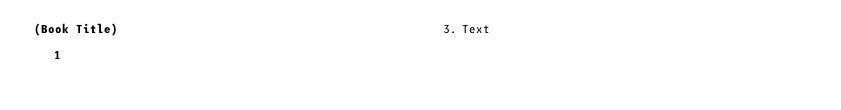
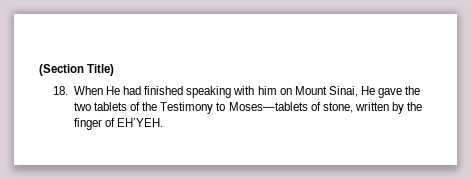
[34,23,69,36] (Book -> [39,64,84,76] (Section
[53,50,61,59] [442,24,491,34] 1 // 3. Text -> [53,86,421,98] [73,102,423,114] [73,118,164,130] 18. When He had finished speaking with him on Mount Sinai, He gave the two tablets of the Testimony to Moses—tablets of stone, written by the finger of EH’YEH.

